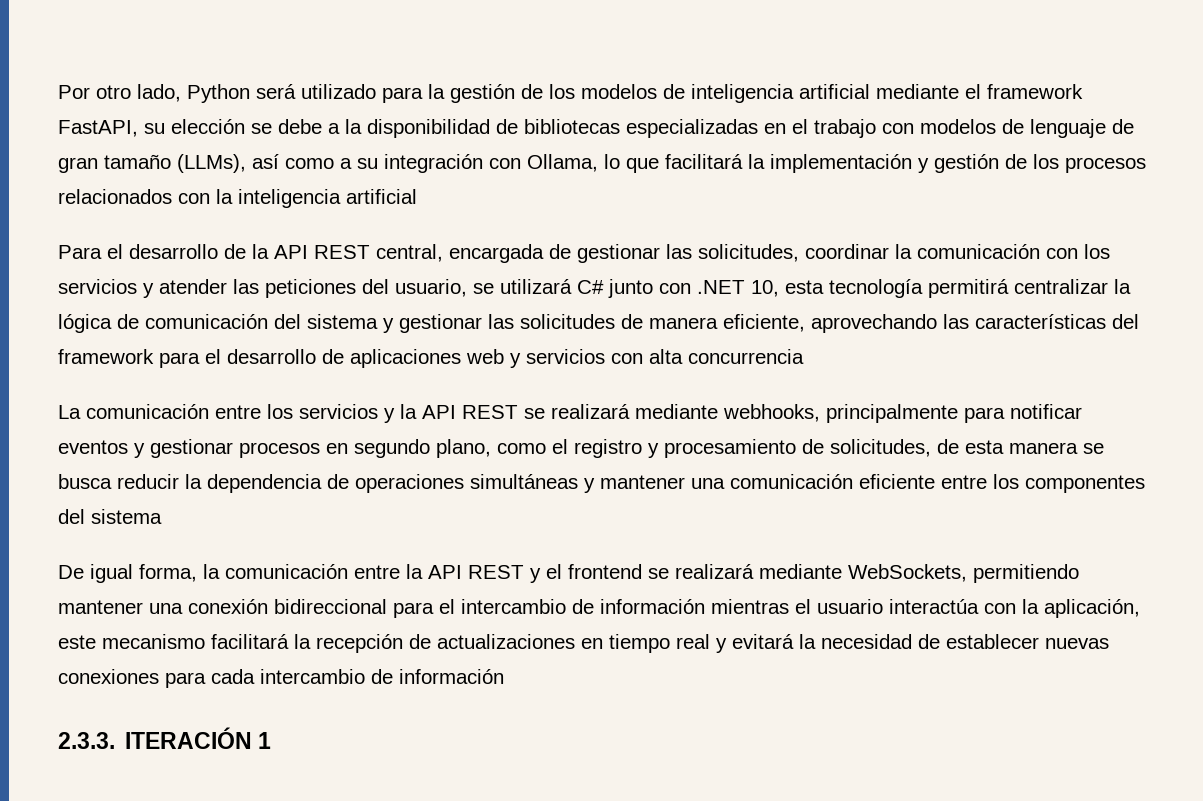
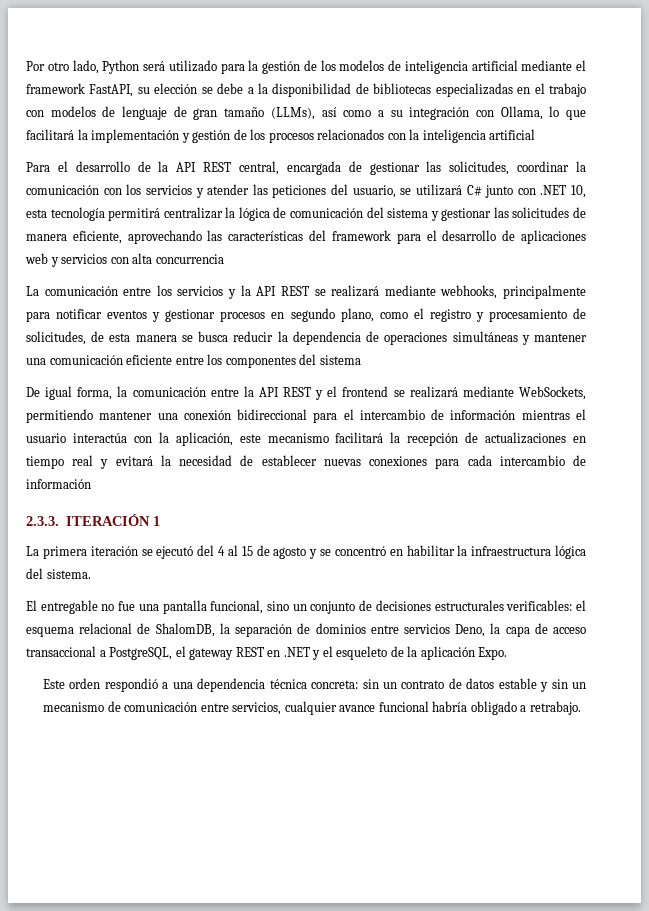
(272, 740) none -> [26,545,586,559] [26,568,91,579] [26,600,587,614] [26,623,587,637] [26,646,508,660] [43,678,587,692] [43,701,581,715] // La primera iteración se ejecutó del 4 al 15 de agosto y se concentró en habilitar la infraestructura lógica del sistema. // El entregable no fue una pantalla funcional, sino un conjunto de decisiones estructurales verificables: el esquema relacional de ShalomDB, la separación de dominios entre servicios Deno, la capa de acceso transaccional a PostgreSQL, el gateway REST en .NET y el esqueleto de la aplicación Expo. // Este orden respondió a una dependencia técnica concreta: sin un contrato de datos estable y sin un mecanismo de comunicación entre servicios, cualquier avance funcional habría obligado a retrabajo.

